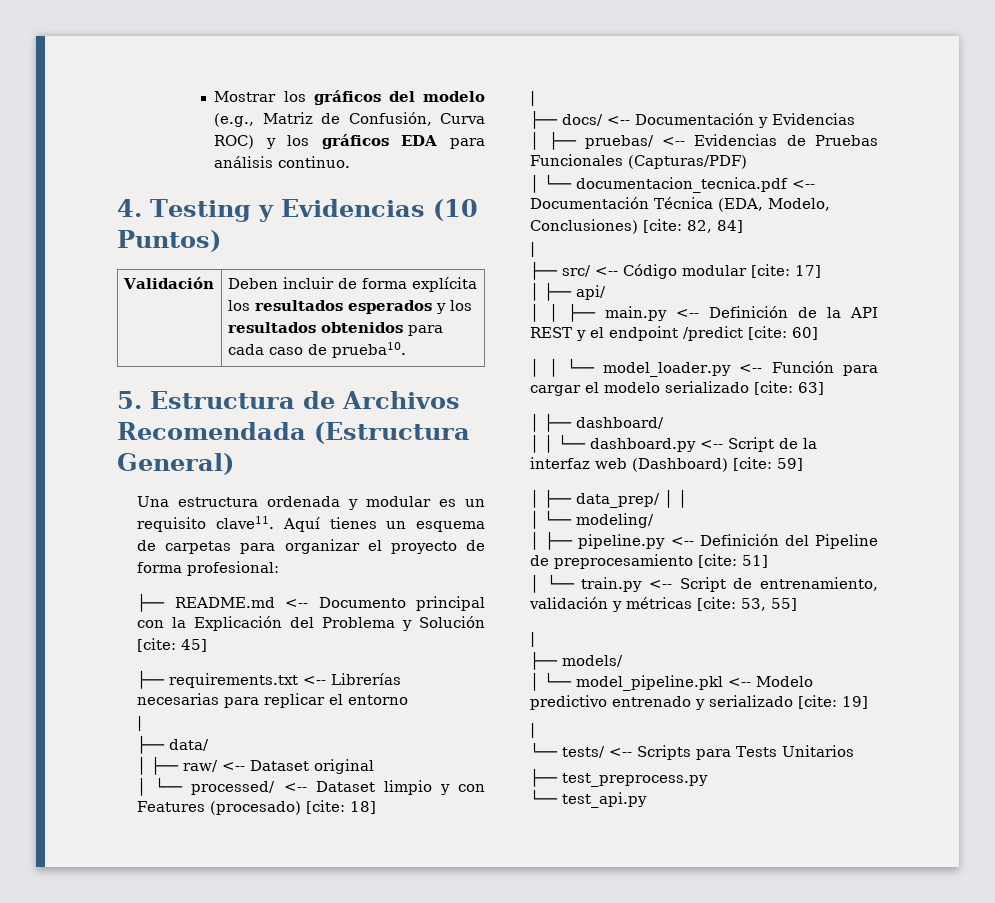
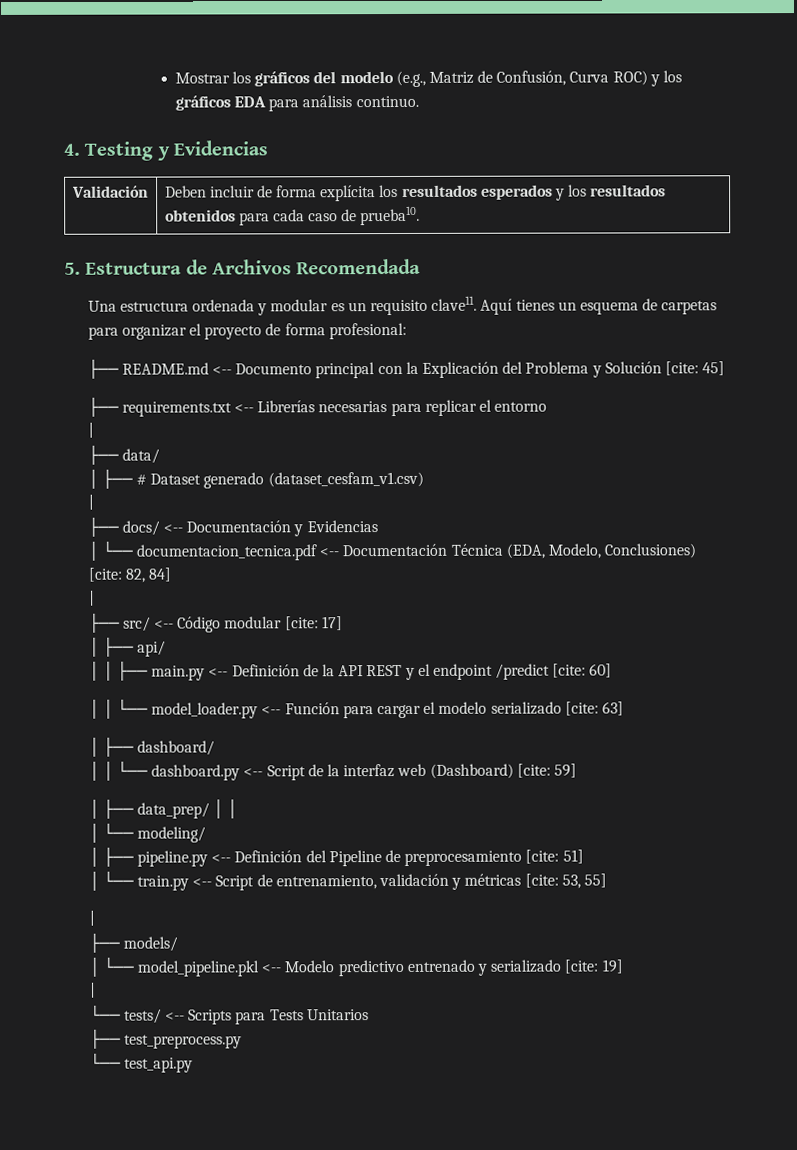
[432,199,478,221] [117,230,221,252] (10 Puntos) -> (268, 148) none
[314,422,470,444] [117,453,234,475] (Estructura General) -> (422, 266) none
[183,759,375,774] [137,777,486,796] [137,800,377,815] raw/ <-- Dataset original // │ └── processed/ <-- Dataset limpio y con Features (procesado) [cite: 18] -> [136,471,424,489] # Dataset generado (dataset_cesfam_v1.csv)
[530,131,878,150] [530,154,748,169] // │ ├── pruebas/ <-- Evidencias de Pruebas Funcionales (Capturas/PDF) -> (378, 526) none

